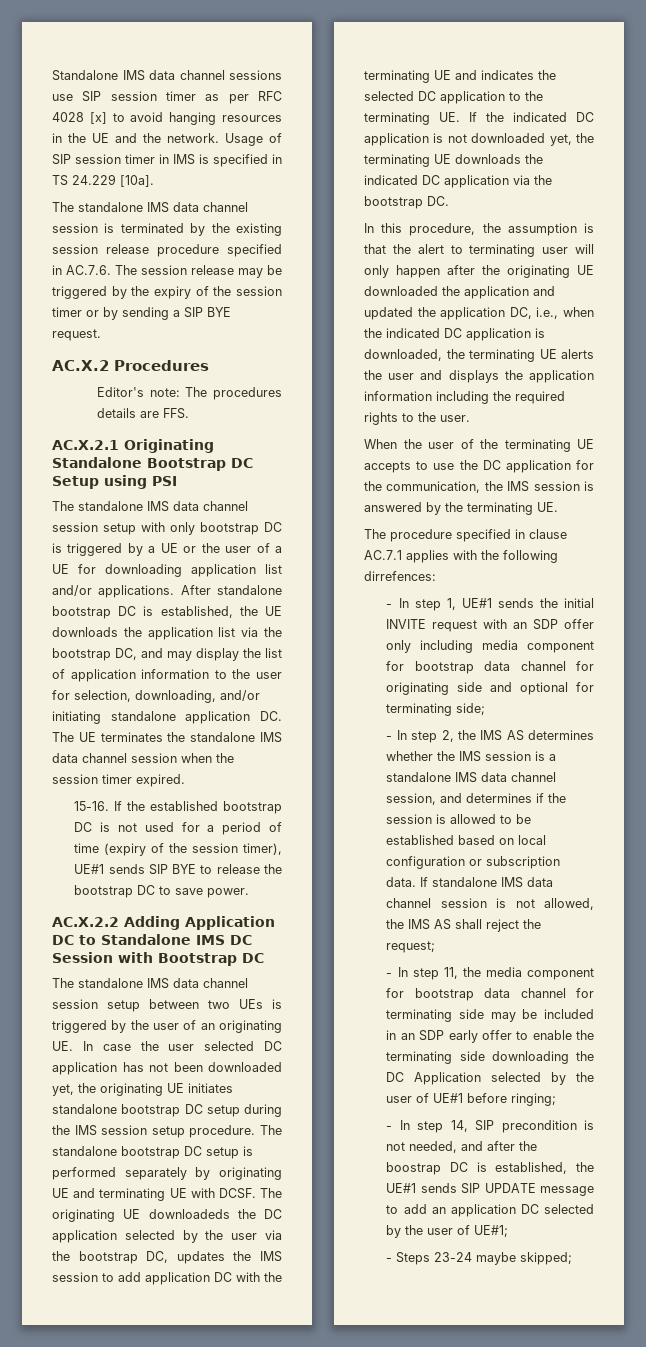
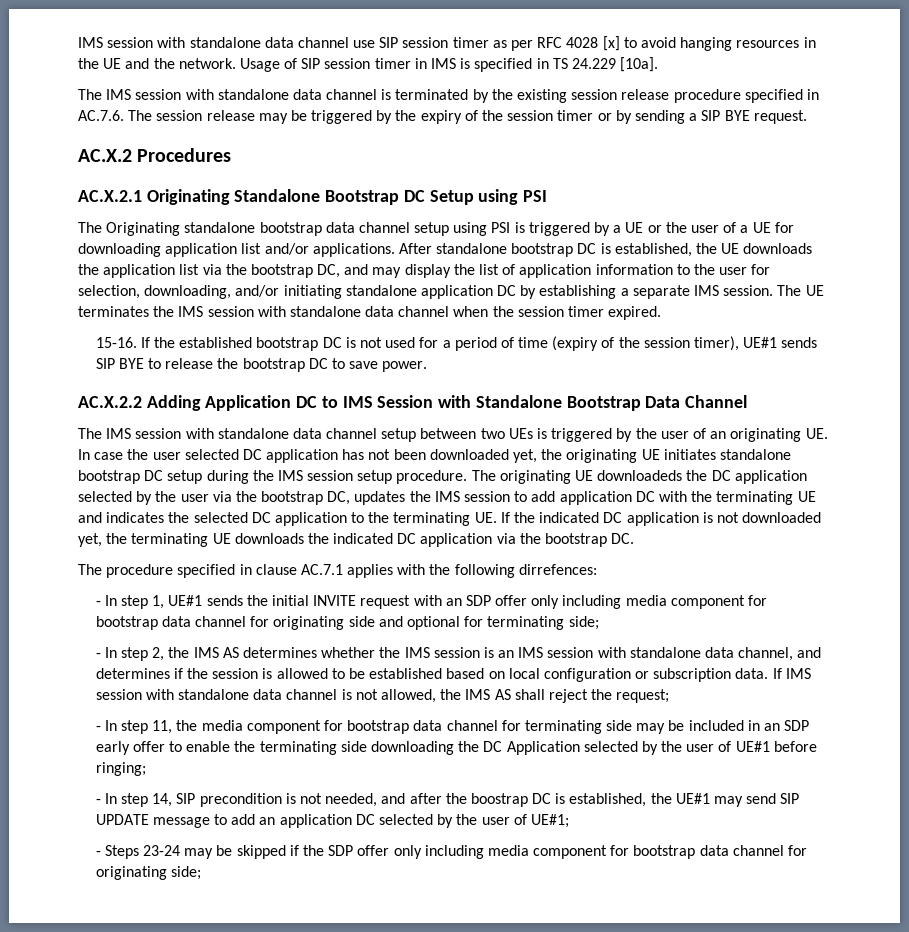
[52,70,282,81] Standalone IMS data channel sessions -> [78,37,349,48] IMS session with standalone data channel
[78,202,248,213] [52,223,98,233] standalone IMS data channel session -> [106,89,378,100] IMS session with standalone data channel
[96,387,282,400] [96,408,189,419] // Editor's note: The procedures details are FFS. -> (232, 155) none
[78,501,248,512] [52,522,282,535] standalone IMS data channel session setup with only bootstrap DC -> [106,222,511,236] Originating standalone bootstrap data channel setup using PSI
[260,711,282,721] [52,732,282,743] [52,753,177,763] DC. The UE terminates the standalone IMS data channel session -> [497,285,824,299] [78,306,450,317] DC by establishing a separate IMS session. The UE terminates the IMS session with standalone data channel
[101,934,252,945] [52,952,264,966] [52,978,248,989] [52,999,98,1009] Standalone IMS DC Session with Bootstrap DC // The standalone IMS data channel session -> [342,395,747,411] [78,428,378,439] IMS Session with Standalone Bootstrap Data Channel // The IMS session with standalone data channel
[52,1146,253,1159] [52,1167,282,1180] [52,1188,282,1201] standalone bootstrap DC setup is performed separately by originating UE and terminating UE with DCSF. The -> (496, 475) none
[364,223,594,236] [364,244,594,257] [364,265,594,278] [364,286,555,299] [364,307,594,320] [364,328,545,341] [364,349,594,362] [364,370,594,383] [364,391,565,404] [364,412,470,425] [364,439,594,452] [364,460,594,473] [364,481,594,493] [364,502,558,515] // In this procedure, the assumption is that the alert to terminating user will only happen after the originating UE downloaded the application and updated the application DC, i.e., when the indicated DC application is downloaded, the terminating UE alerts the user and displays the application information including the required rights to the user. // When the user of the terminating UE accepts to use the DC application for the communication, the IMS session is answered by the terminating UE. -> (635, 538) none
[549,754,557,761] [386,772,557,783] [386,793,437,805] a standalone IMS data channel session, -> [498,647,794,661] an IMS session with standalone data channel,
[432,877,554,888] [386,898,487,908] standalone IMS data channel session -> [785,668,811,679] [95,689,338,700] IMS session with standalone data channel
[420,1183,457,1193] sends -> [714,793,777,807] may send
[476,1252,573,1265] maybe skipped; -> [184,845,808,859] [95,866,201,880] may be skipped if the SDP offer only including media component for bootstrap data channel for originating side;

